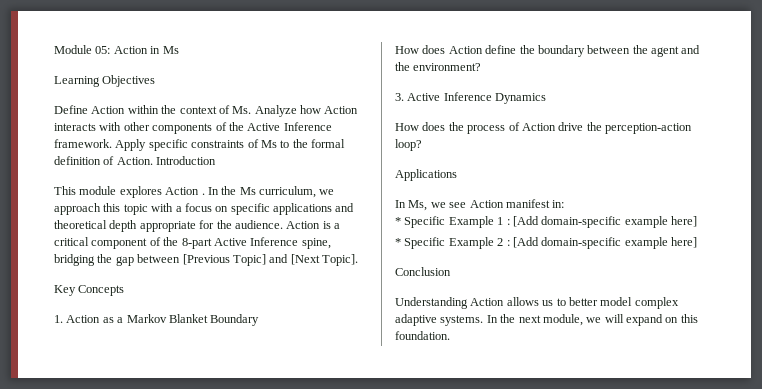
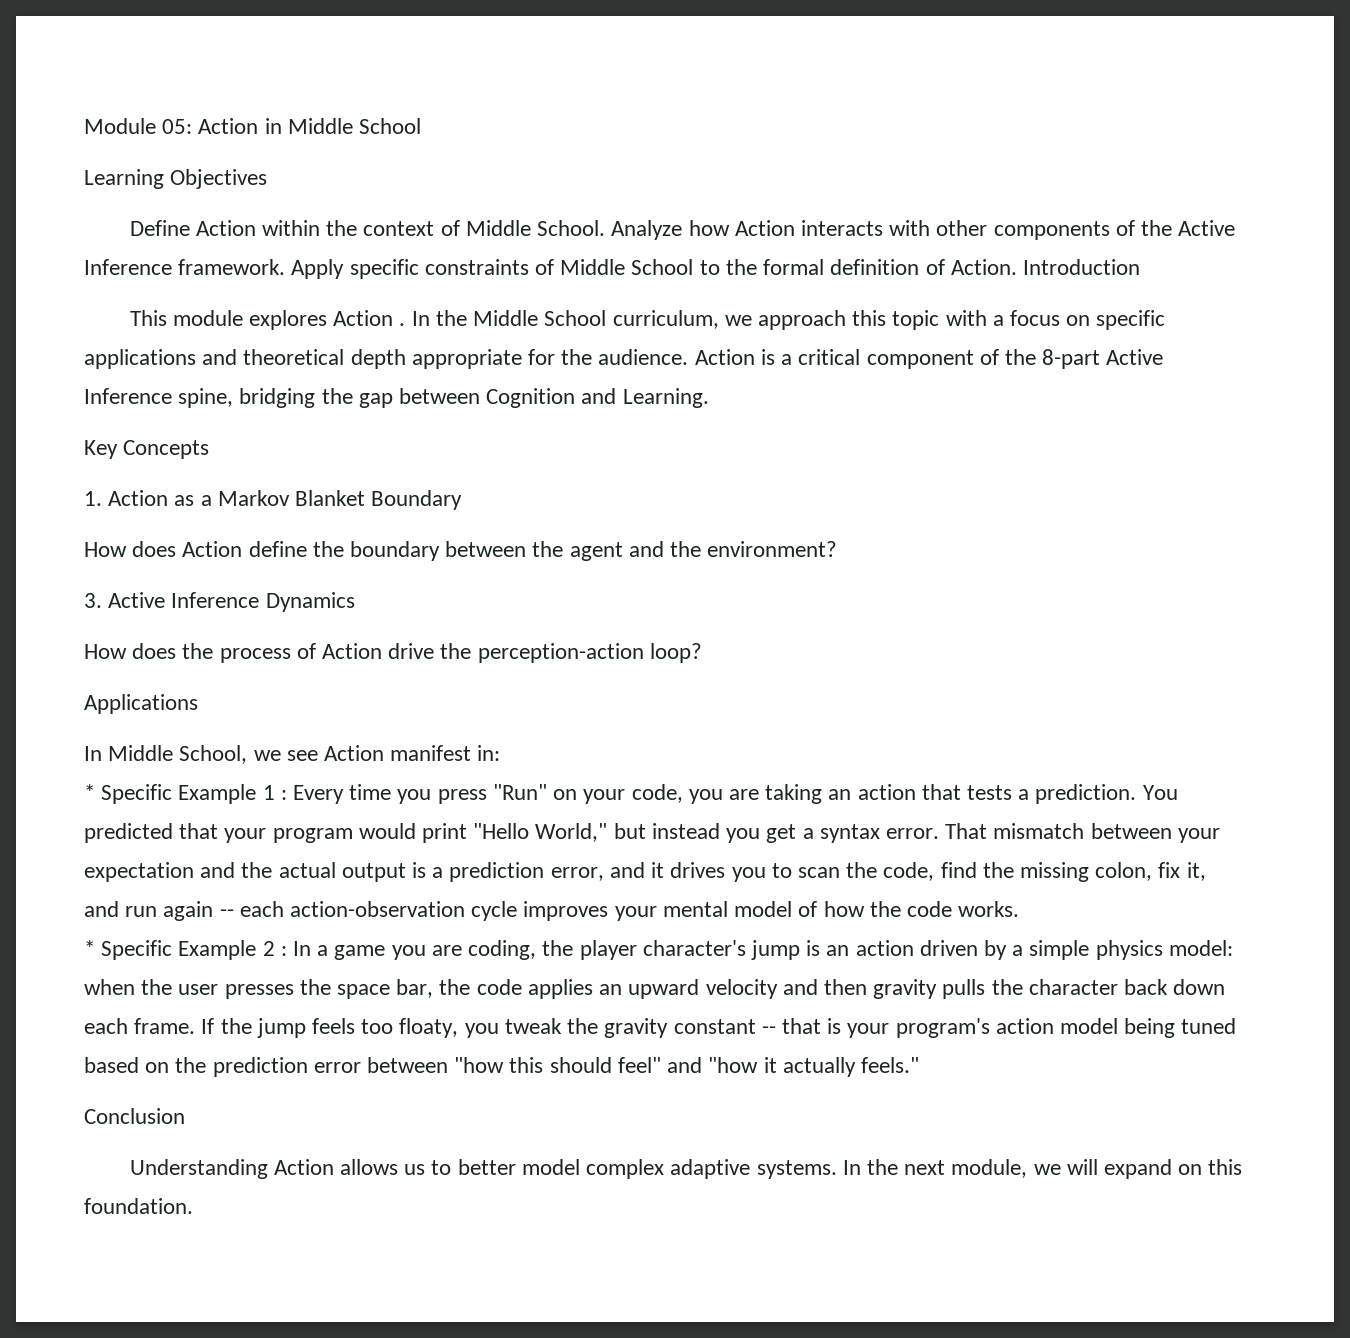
[162,46,179,54] Ms -> [287,118,422,134] Middle School
[232,106,252,114] Ms. -> [465,220,606,236] Middle School.
[260,140,277,148] Ms -> [560,259,694,275] Middle School
[239,187,256,195] Ms -> [473,310,607,326] Middle School
[182,254,358,266] [Previous Topic] and [Next Topic]. -> [486,388,709,408] Cognition and Learning.
[408,200,428,211] Ms, -> [108,745,248,764] Middle School,
[512,216,697,228] [Add domain-specific example here] -> [293,784,1178,804] [84,823,1220,843] [84,862,1206,882] [84,901,1020,921] Every time you press "Run" on your code, you are taking an action that tests a prediction. You predicted that your program would print "Hello World," but instead you get a syntax error. That mismatch between your expectation and the actual output is a prediction error, and it drives you to scan the code, find the missing colon, fix it, and run again -- each action-observation cycle improves your mental model of how the code works.
[512,237,697,249] [Add domain-specific example here] -> [293,940,1233,960] [84,979,1226,999] [84,1018,1237,1038] [84,1057,919,1077] In a game you are coding, the player character's jump is an action driven by a simple physics model: when the user presses the space bar, the code applies an upward velocity and then gravity pulls the character back down each frame. If the jump feels too floaty, you tweak the gravity constant -- that is your program's action model being tuned based on the prediction error between "how this should feel" and "how it actually feels."

